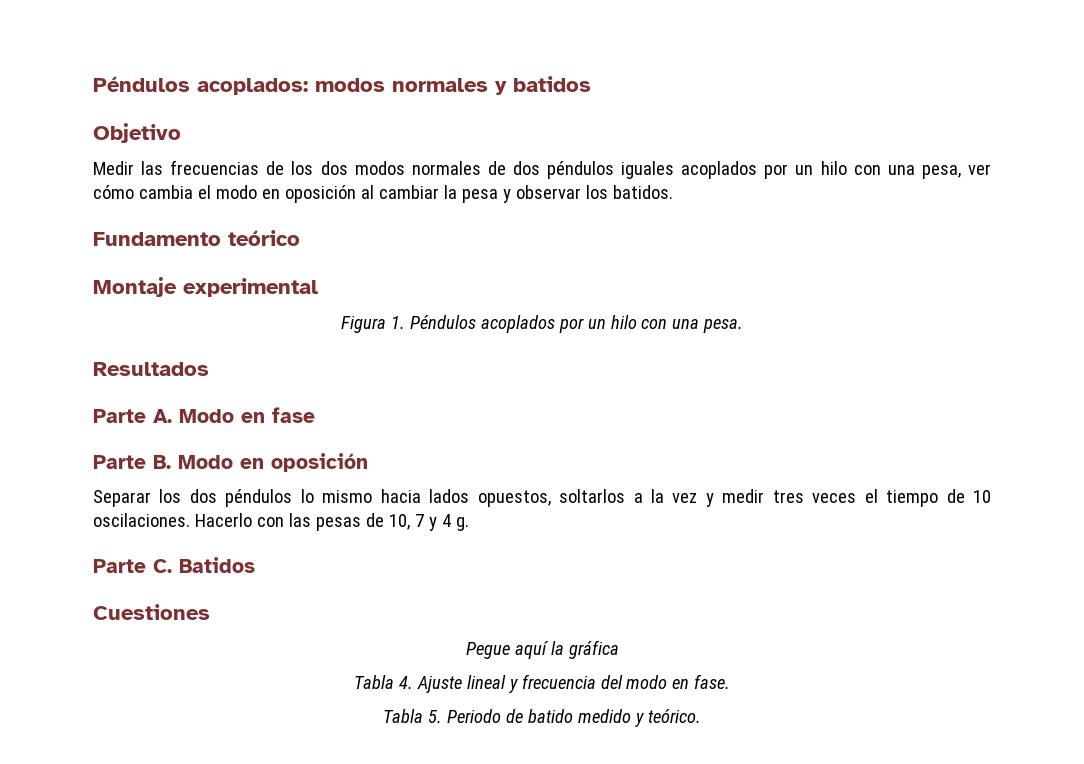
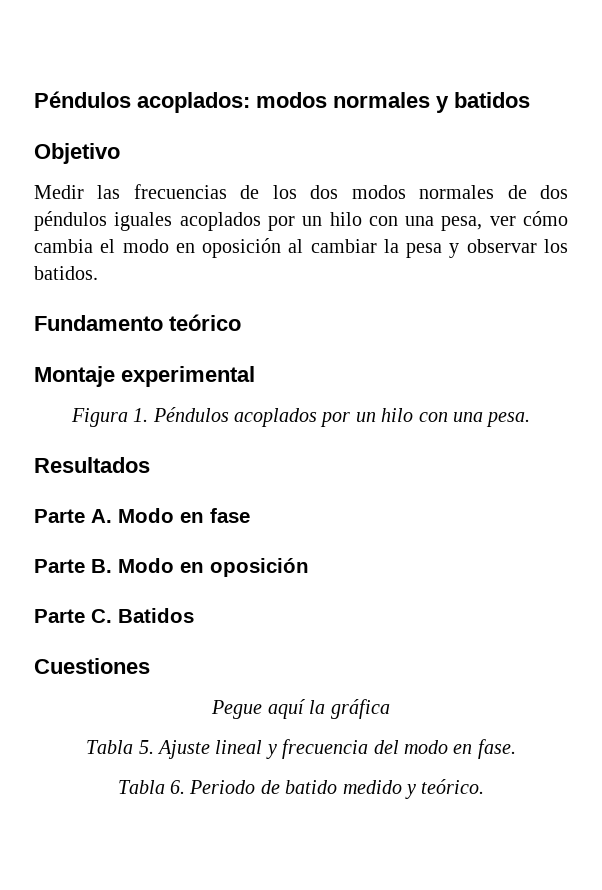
[93,489,992,507] [93,513,469,531] // Separar los dos péndulos lo mismo hacia lados opuestos, soltarlos a la vez y medir tres veces el tiempo de 10 oscilaciones. Hacerlo con las pesas de 10, 7 y 4 g. -> (309, 567) none
[398,676,413,689] 4. -> [138,740,154,754] 5.
[428,710,443,723] 5. -> [170,780,185,794] 6.

